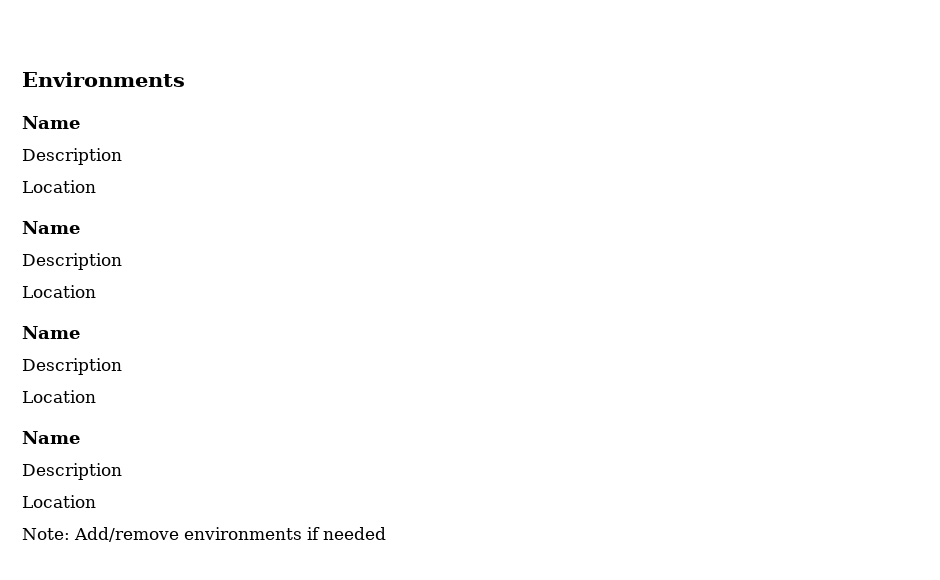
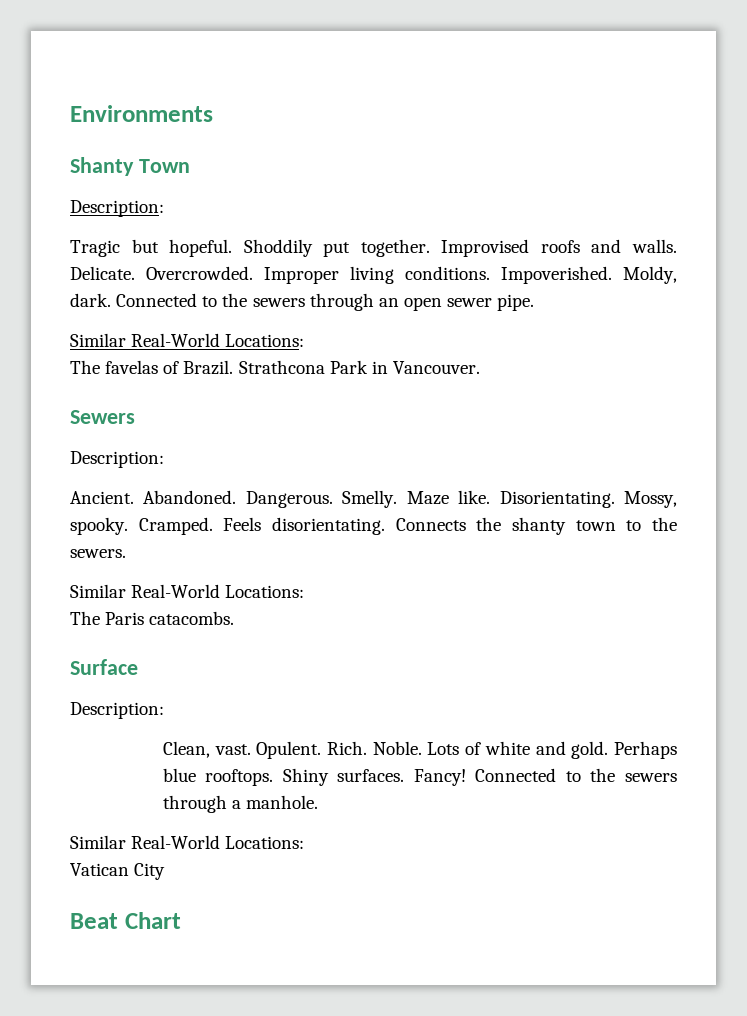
[22,116,80,129] [22,148,122,165] [22,180,96,193] [22,221,80,234] [22,253,122,270] [22,285,96,298] [22,326,80,339] [22,358,122,375] [22,390,96,403] [22,431,80,444] [22,463,122,480] [22,495,96,508] [22,527,386,542] Name // Description // Location // Name // Description // Location // Name // Description // Location // Name // Description // Location // Note: Add/remove environments if needed -> [70,157,190,176] [70,200,164,217] [70,239,677,257] [70,266,677,284] [70,293,535,311] [70,333,305,347] [70,360,480,375] [70,410,135,424] [70,451,164,468] [70,490,678,508] [70,517,677,535] [70,549,126,558] [70,584,305,598] [70,611,235,625] [70,659,138,675] [70,702,164,719] [162,741,678,759] [162,768,677,786] [162,795,319,813] [70,835,305,849] [70,863,166,880] [70,912,181,929] Shanty Town // Description: // Tragic but hopeful. Shoddily put together. Improvised roofs and walls. Delicate. Overcrowded. Improper living conditions. Impoverished. Moldy, dark. Connected to the sewers through an open sewer pipe. // Similar Real-World Locations: // The favelas of Brazil. Strathcona Park in Vancouver. // Sewers // Description: // Ancient. Abandoned. Dangerous. Smelly. Maze like. Disorientating. Mossy, spooky. Cramped. Feels disorientating. Connects the shanty town to the sewers. // Similar Real-World Locations: // The Paris catacombs. // Surface // Description: // Clean, vast. Opulent. Rich. Noble. Lots of white and gold. Perhaps blue rooftops. Shiny surfaces. Fancy! Connected to the sewers through a manhole. // Similar Real-World Locations: // Vatican City // Beat Chart

